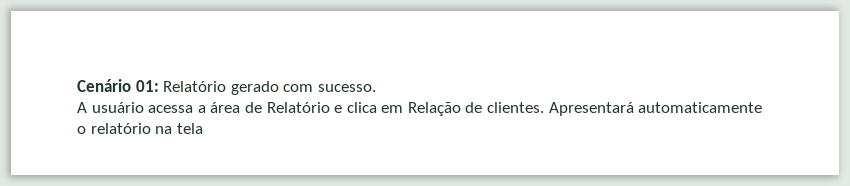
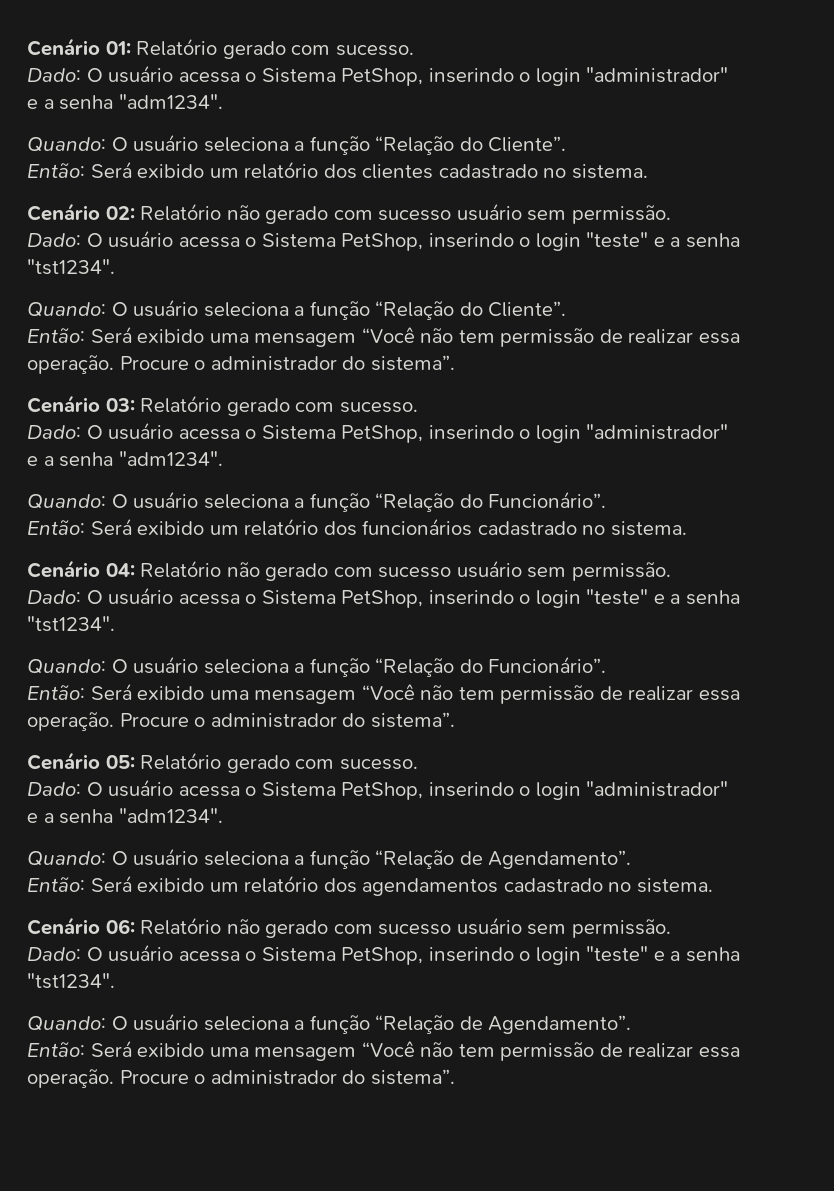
[77,102,763,116] [77,123,203,134] A usuário acessa a área de Relatório e clica em Relação de clientes. Apresentará automaticamente o relatório na tela -> [27,65,729,86] [27,94,223,110] [27,134,567,155] [27,161,648,179] [27,203,671,224] [27,230,740,251] [27,259,115,275] [27,299,567,320] [27,326,740,347] [27,355,455,374] [27,395,418,416] [27,422,729,443] [27,451,223,467] [27,491,607,512] [27,518,687,536] [27,560,671,581] [27,587,740,608] [27,616,115,632] [27,656,607,677] [27,683,740,704] [27,712,455,731] [27,752,418,773] [27,779,729,800] [27,808,223,824] [27,848,632,869] [27,875,713,896] [27,917,671,938] [27,944,740,965] [27,973,115,989] [27,1013,632,1034] [27,1040,740,1061] [27,1069,455,1088] Dado: O usuário acessa o Sistema PetShop, inserindo o login "administrador" e a senha "adm1234". // Quando: O usuário seleciona a função “Relação do Cliente”. // Então: Será exibido um relatório dos clientes cadastrado no sistema. // Cenário 02: Relatório não gerado com sucesso usuário sem permissão. // Dado: O usuário acessa o Sistema PetShop, inserindo o login "teste" e a senha "tst1234". // Quando: O usuário seleciona a função “Relação do Cliente”. // Então: Será exibido uma mensagem “Você não tem permissão de realizar essa operação. Procure o administrador do sistema”. // Cenário 03: Relatório gerado com sucesso. // Dado: O usuário acessa o Sistema PetShop, inserindo o login "administrador" e a senha "adm1234". // Quando: O usuário seleciona a função “Relação do Funcionário”. // Então: Será exibido um relatório dos funcionários cadastrado no sistema. // Cenário 04: Relatório não gerado com sucesso usuário sem permissão. // Dado: O usuário acessa o Sistema PetShop, inserindo o login "teste" e a senha "tst1234". // Quando: O usuário seleciona a função “Relação do Funcionário”. // Então: Será exibido uma mensagem “Você não tem permissão de realizar essa operação. Procure o administrador do sistema”. // Cenário 05: Relatório gerado com sucesso. // Dado: O usuário acessa o Sistema PetShop, inserindo o login "administrador" e a senha "adm1234". // Quando: O usuário seleciona a função “Relação de Agendamento”. // Então: Será exibido um relatório dos agendamentos cadastrado no sistema. // Cenário 06: Relatório não gerado com sucesso usuário sem permissão. // Dado: O usuário acessa o Sistema PetShop, inserindo o login "teste" e a senha "tst1234". // Quando: O usuário seleciona a função “Relação de Agendamento”. // Então: Será exibido uma mensagem “Você não tem permissão de realizar essa operação. Procure o administrador do sistema”.

